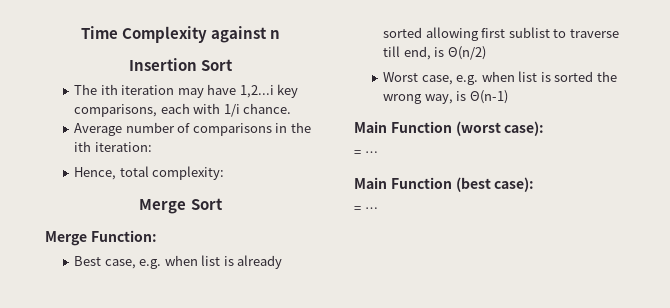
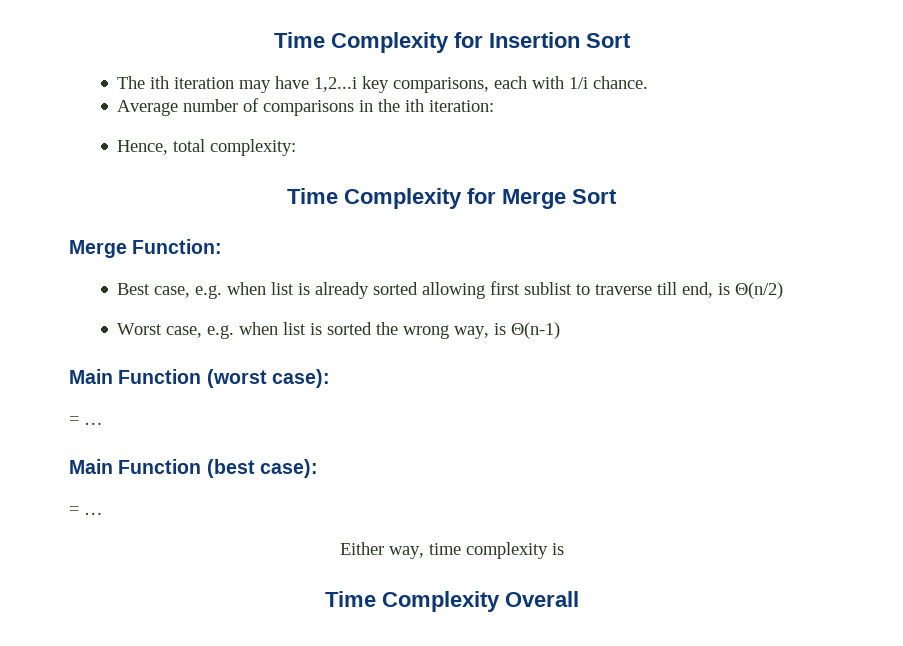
[80,26,281,43] Time Complexity against n // -> [273,32,483,53] Time Complexity for
(225, 173) none -> [287,188,496,209] Time Complexity for
(378, 210) none -> [339,542,564,559] [324,591,579,612] // Either way, time complexity is // Time Complexity Overall

